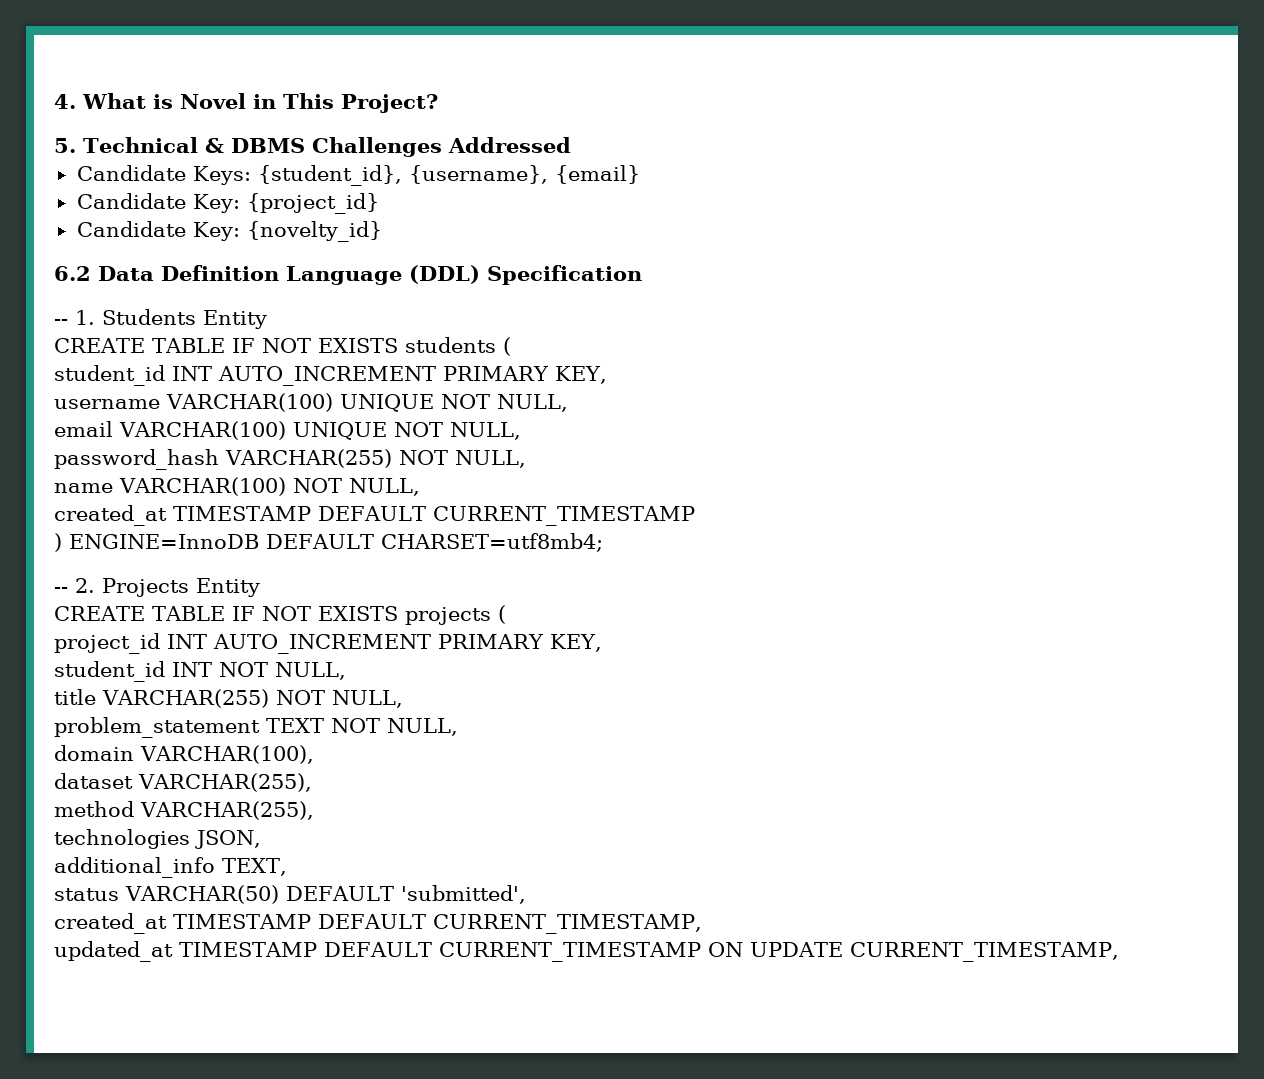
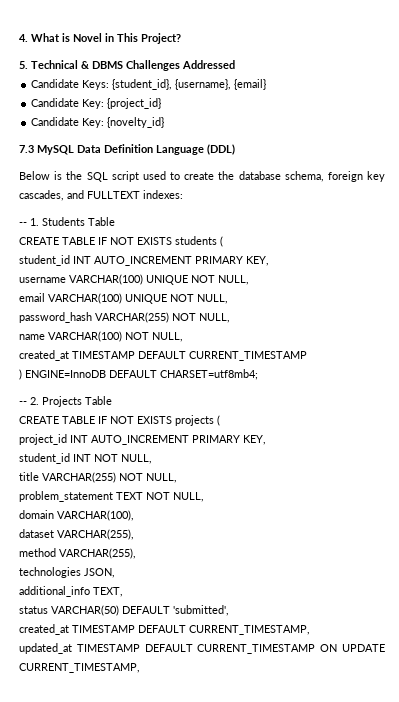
[54,266,91,281] 6.2 -> [19,145,74,155] 7.3 MySQL
[487,265,642,285] Specification -> [19,171,386,182] [19,190,183,201] // Below is the SQL script used to create the database schema, foreign key cascades, and FULLTEXT indexes:
[203,310,267,329] Entity -> [88,217,115,226] Table
[196,578,260,597] Entity -> [85,396,112,405] Table

